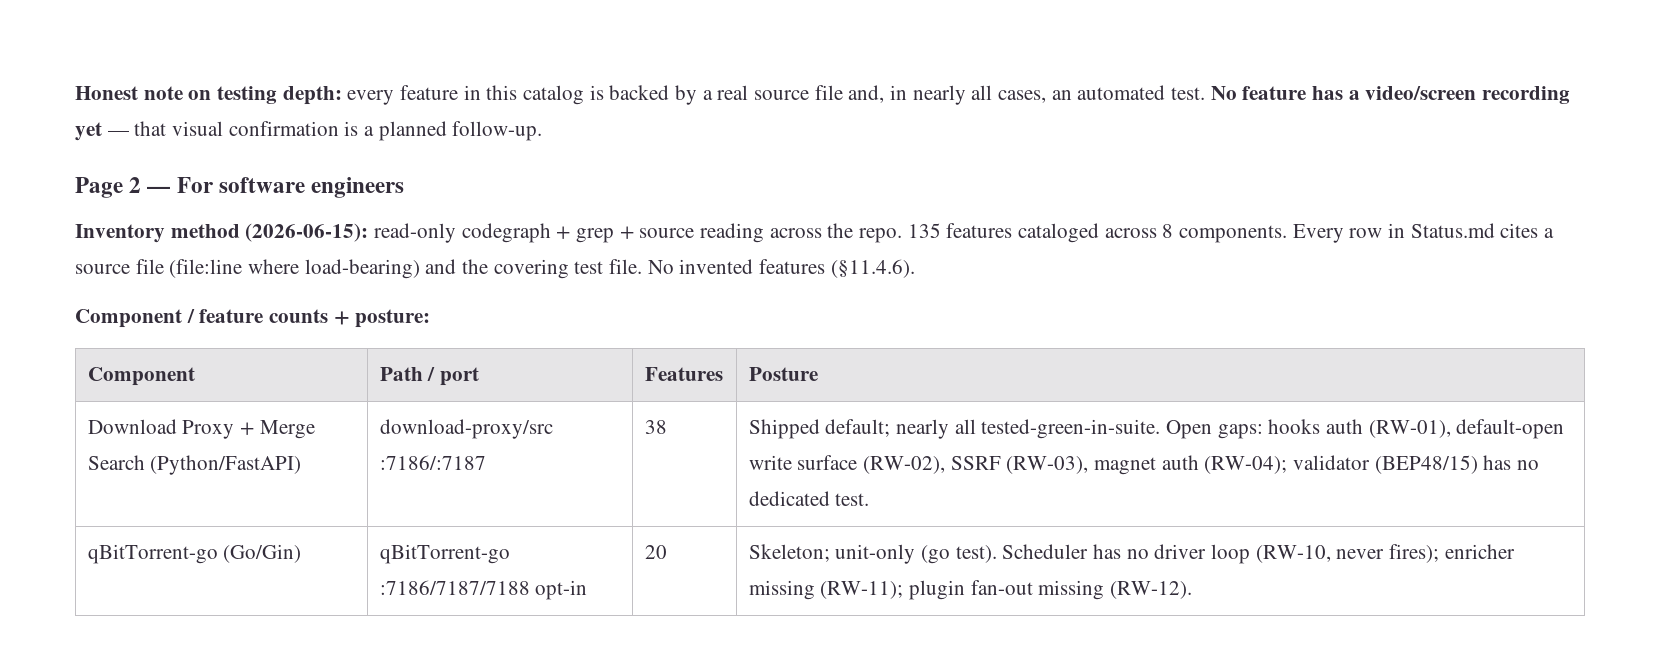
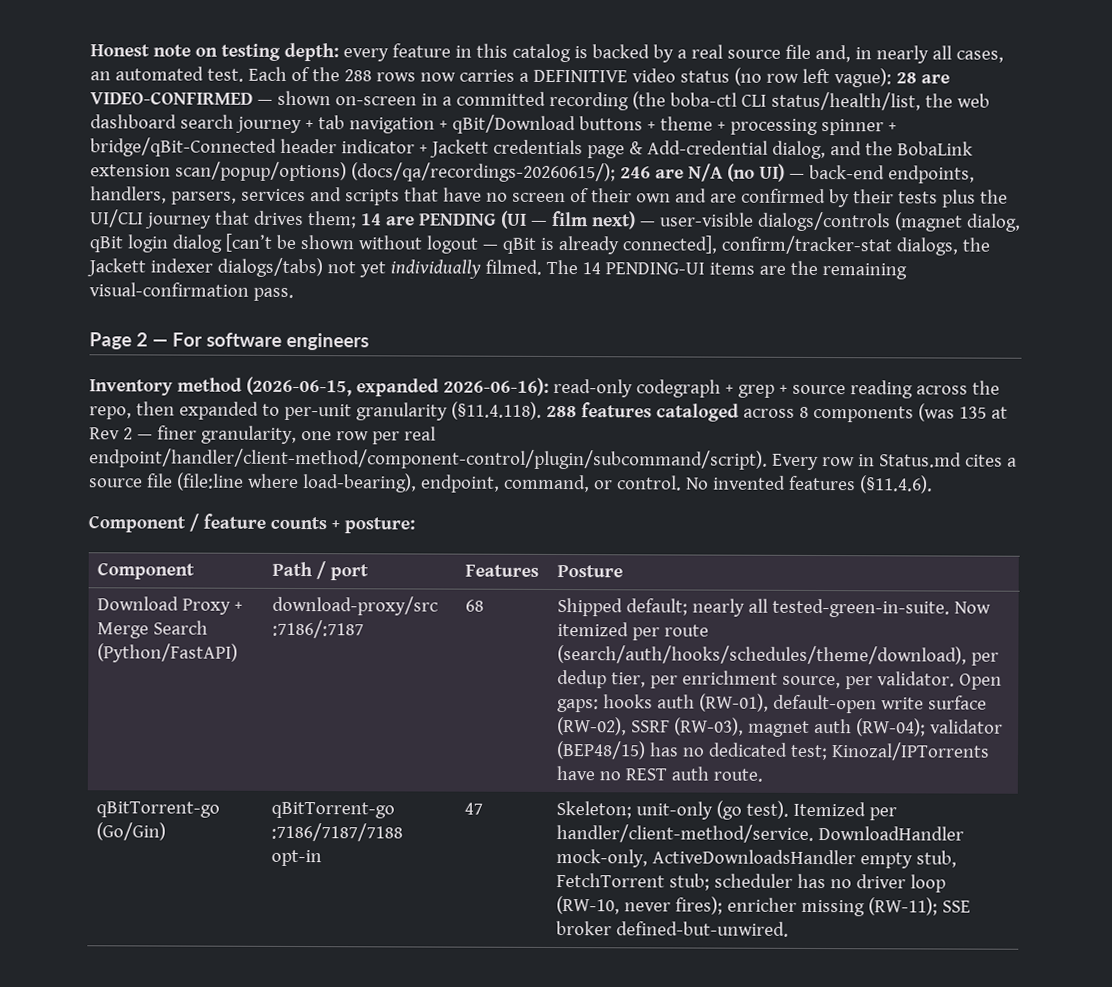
[1210,86,1571,104] [75,121,543,141] No feature has a video/screen recording yet — that visual confirmation is a planned follow-up. -> [247,66,950,88] [90,90,990,111] [90,114,897,136] [90,137,973,160] [90,161,975,184] [90,186,1008,208] [90,209,1021,232] [89,233,990,256] [87,257,907,280] [89,282,294,301] Each of the 288 rows now carries a DEFINITIVE video status (no row left vague): 28 are VIDEO-CONFIRMED — shown on-screen in a committed recording (the boba-ctl CLI status/health/list, the web dashboard search journey + tab navigation + qBit/Download buttons + theme + processing spinner + bridge/qBit-Connected header indicator + Jackett credentials page & Add-credential dialog, and the BobaLink extension scan/popup/options) (docs/qa/recordings-20260615/); 246 are N/A (no UI) — back-end endpoints, handlers, parsers, services and scripts that have no screen of their own and are confirmed by their tests plus the UI/CLI journey that drives them; 14 are PENDING (UI — film next) — user-visible dialogs/controls (magnet dialog, qBit login dialog [can’t be shown without logout — qBit is already connected], confirm/tracker-stat dialogs, the Jackett indexer dialogs/tabs) not yet individually filmed. The 14 PENDING-UI items are the remaining visual-confirmation pass.
[245,223,369,242] (2026-06-15): -> [245,376,549,397] (2026-06-15, expanded 2026-06-16):
[859,223,1288,243] repo. 135 features cataloged across 8 components. -> [89,401,1008,423] [89,425,436,445] [89,448,768,470] repo, then expanded to per-unit granularity (§11.4.118). 288 features cataloged across 8 components (was 135 at Rev 2 — finer granularity, one row per real endpoint/handler/client-method/component-control/plugin/subcommand/script).
[304,259,643,279] load-bearing) and the covering test file. -> [302,473,682,493] load-bearing), endpoint, command, or control.
[644,420,667,434] 38 -> [465,599,485,612] 68
(1161, 429) none -> [954,601,992,614] [557,622,710,641] [557,645,1000,666] [557,670,956,690] Now itemized per route (search/auth/hooks/schedules/theme/download), per dedup tier, per enrichment source, per validator.
[835,493,870,506] test. -> [790,742,991,761] [556,766,764,782] test; Kinozal/IPTorrents have no REST auth route.
[644,545,667,559] 20 -> [464,802,484,815] 47
[1002,544,1089,559] Scheduler -> [793,801,898,821] [556,824,965,843] [556,849,958,869] [556,873,794,891] Itemized per handler/client-method/service. DownloadHandler mock-only, ActiveDownloadsHandler empty stub, FetchTorrent stub; scheduler
[908,580,1192,600] plugin fan-out missing (RW-12). -> [942,900,972,913] [556,921,790,937] SSE broker defined-but-unwired.

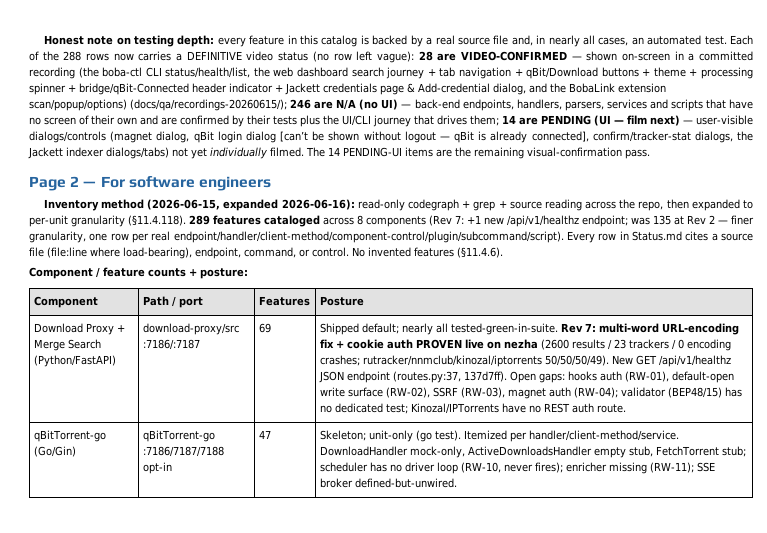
[545,405,577,418] 288 -> [189,215,210,225] 289
[917,403,955,422] (was -> [429,215,650,227] (Rev 7: +1 new /api/v1/healthz endpoint; was
[465,599,485,612] 68 -> [258,323,271,333] 69
[954,601,992,614] [557,622,710,641] [557,645,1000,666] [557,670,956,690] Now itemized per route (search/auth/hooks/schedules/theme/download), per dedup tier, per enrichment source, per validator. -> [560,323,739,335] [319,339,731,351] [319,355,731,367] [318,371,507,383] Rev 7: multi-word URL-encoding fix + cookie auth PROVEN live on nezha (2600 results / 23 trackers / 0 encoding crashes; rutracker/nnmclub/kinozal/iptorrents 50/50/50/49). New GET /api/v1/healthz JSON endpoint (routes.py:37, 137d7ff).

